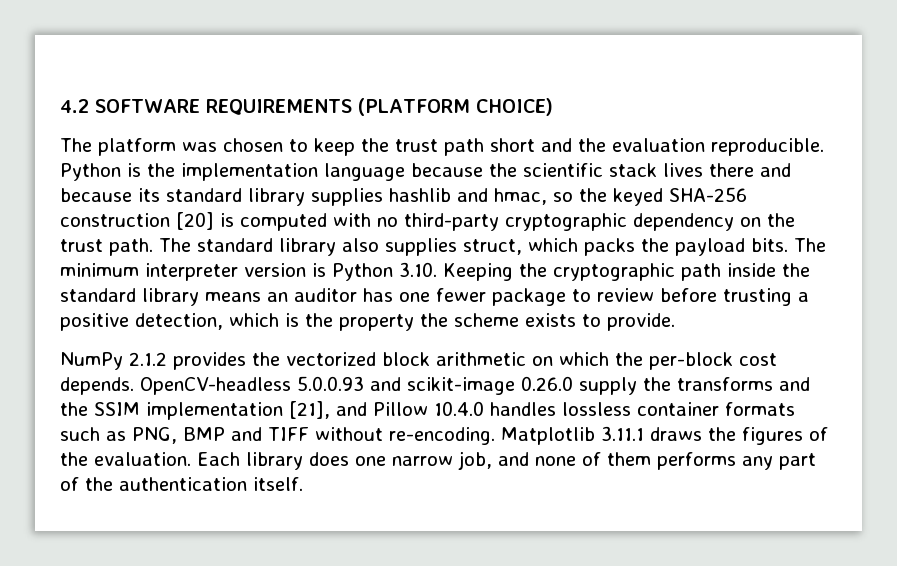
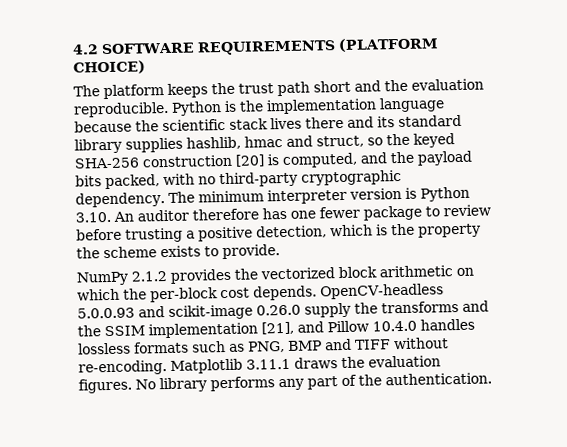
[182,138,355,156] was chosen to keep -> [167,83,208,98] keeps
[60,188,132,202] because -> (374, 122) none
[389,188,547,205] hashlib and hmac, -> [186,135,364,150] hashlib, hmac and struct,
[240,213,795,231] [60,238,788,256] computed with no third-party cryptographic dependency on the trust path. The standard library also supplies struct, which packs the payload bits. -> [282,150,473,168] [75,169,402,190] [75,192,165,208] computed, and the payload bits packed, with no third-party cryptographic dependency.
[443,263,810,281] [60,288,357,306] Keeping the cryptographic path inside the standard library means an auditor -> [113,208,259,222] An auditor therefore
[637,402,719,416] container -> (131, 348) none
[742,427,828,445] [60,451,651,470] figures of the evaluation. Each library does one narrow job, and none of them -> [368,355,441,368] [78,377,207,394] evaluation figures. No library
[119,477,303,491] authentication itself. -> [385,372,492,386] authentication.

